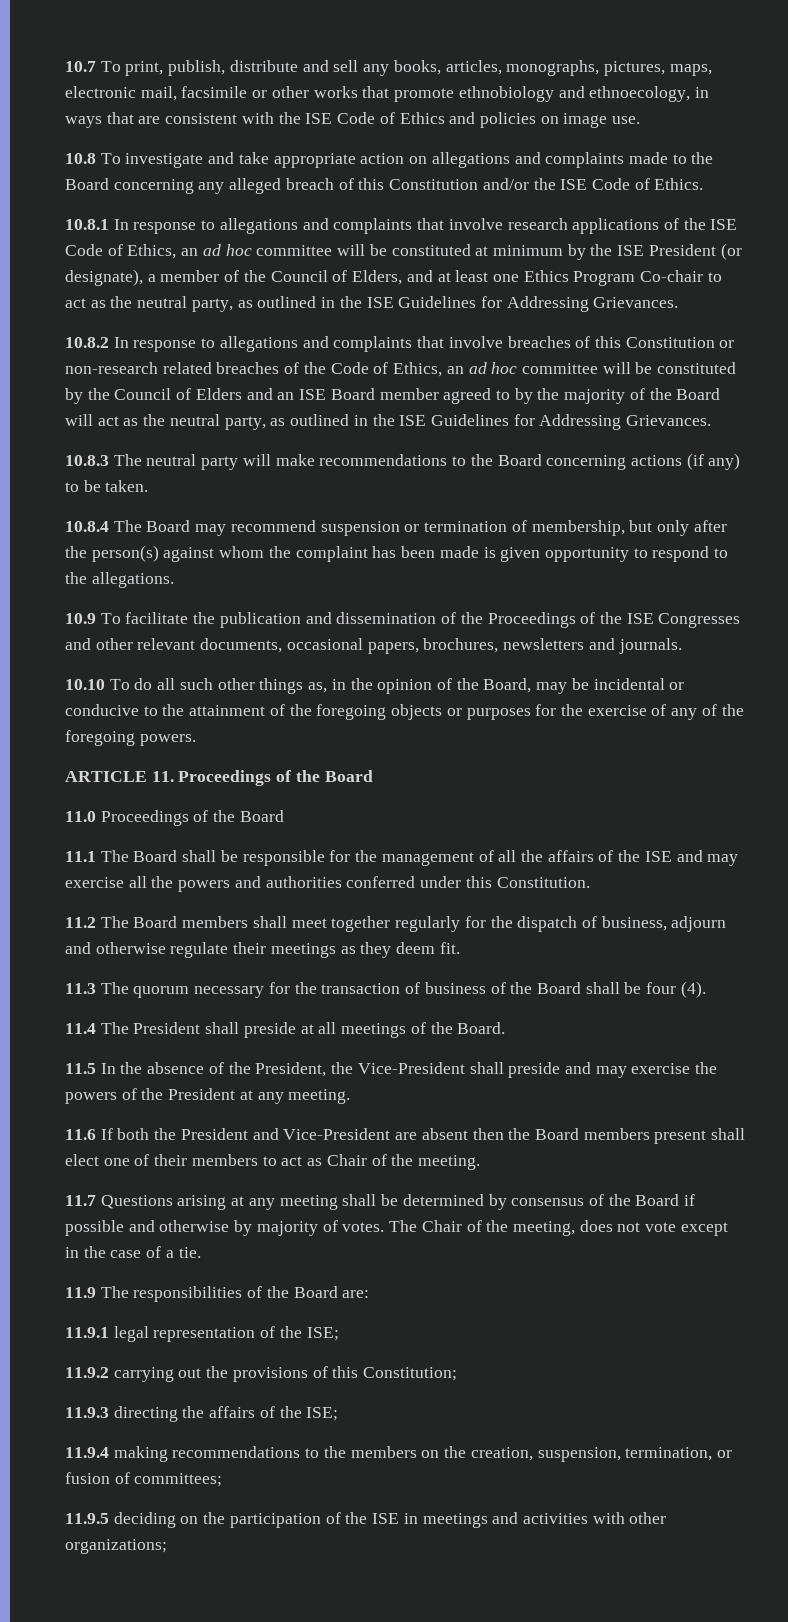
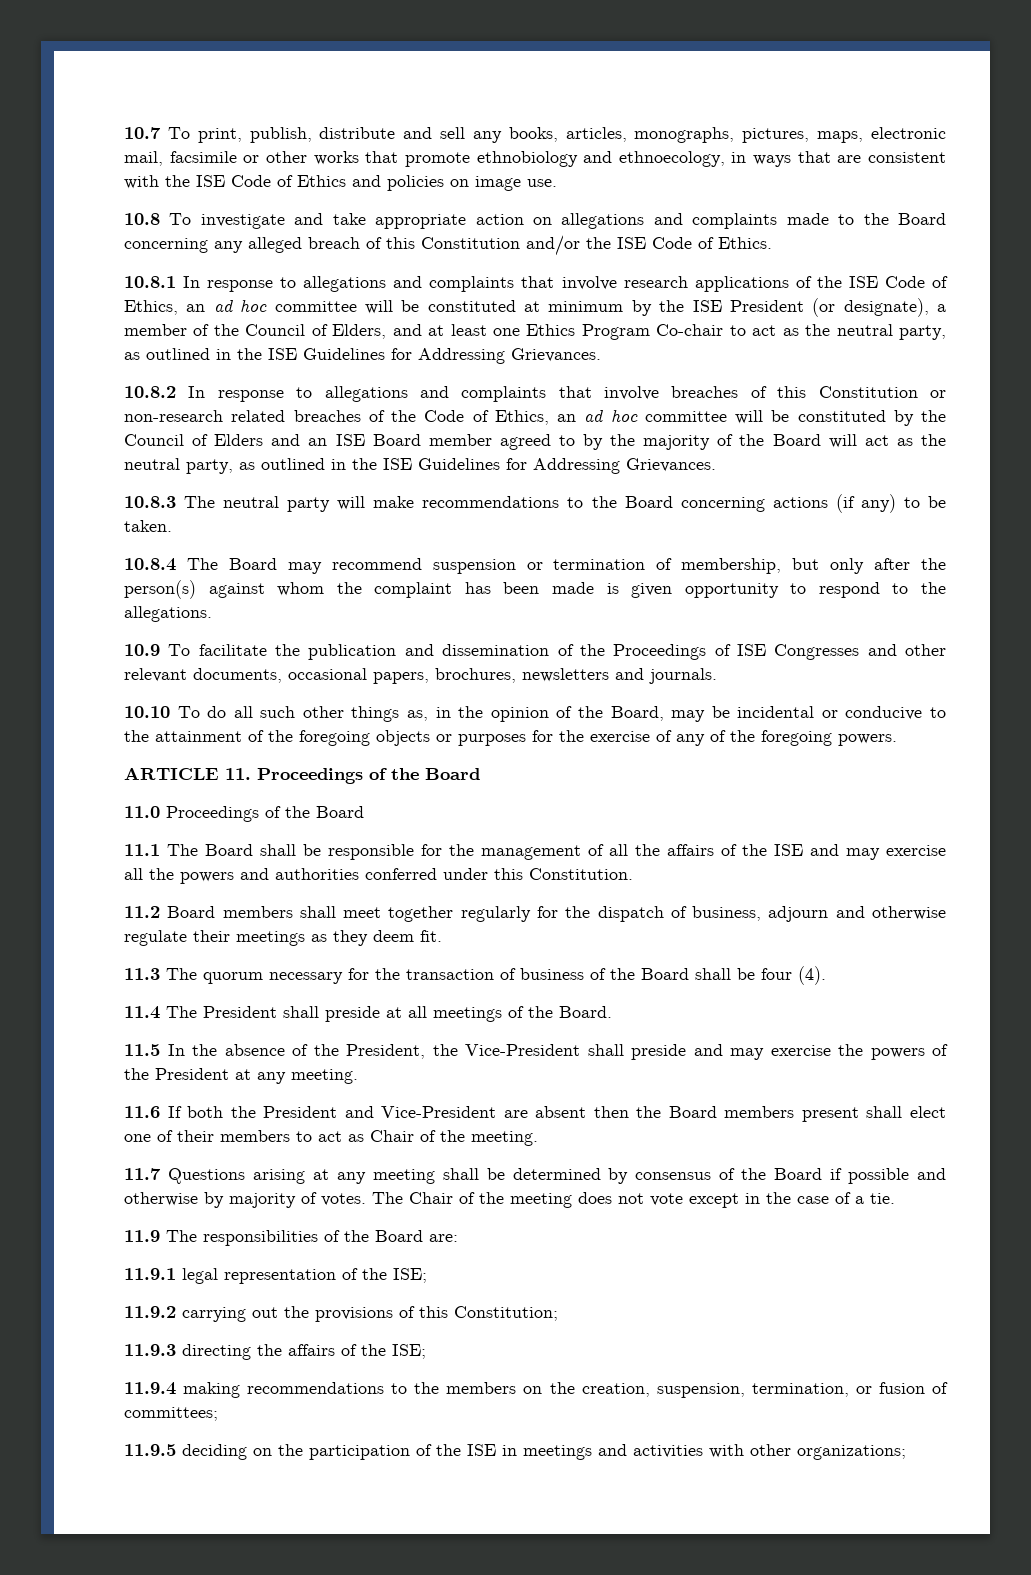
[599,612,622,624] the -> (731, 650) none
[100,916,129,928] The -> (160, 912) none
[512,1221,575,1236] meeting, -> [510,1193,572,1208] meeting

